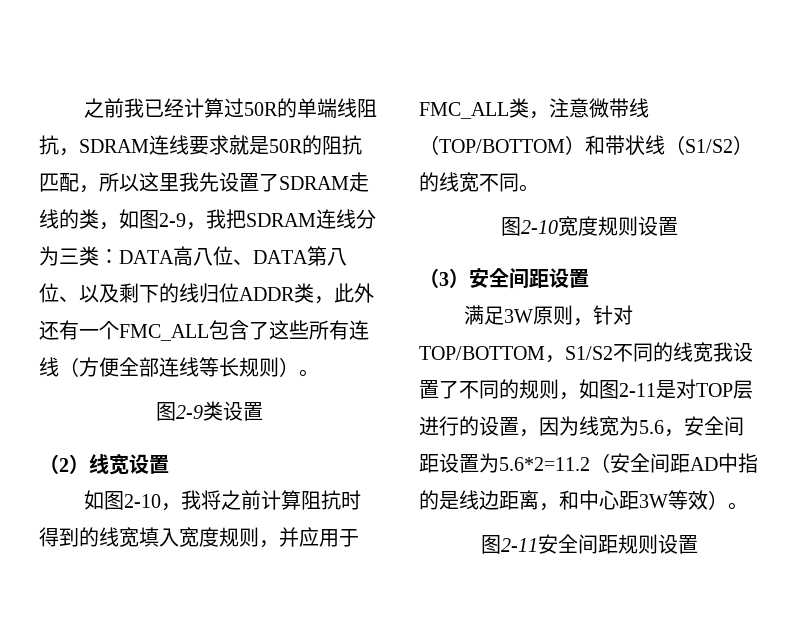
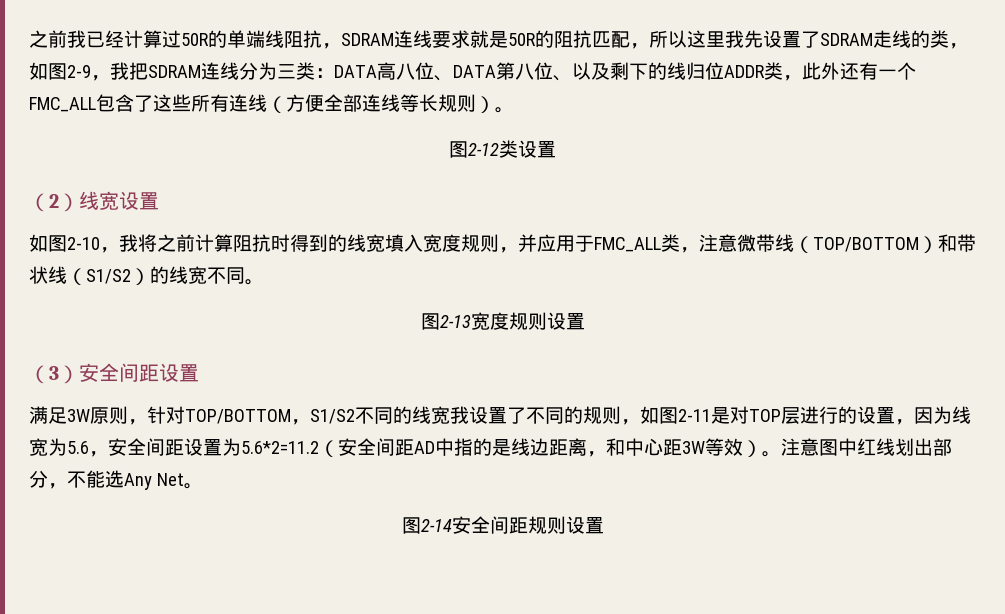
[176,405,203,419] 2-9 -> [468,143,499,156] 2-12
[521,220,558,234] 2-10 -> [439,315,471,328] 2-13
[481,535,538,554] // 图2-11 -> [781,438,952,456] [29,470,203,490] [401,517,452,534] 注意图中红线划出部分，不能选Any Net。 // 图2-14

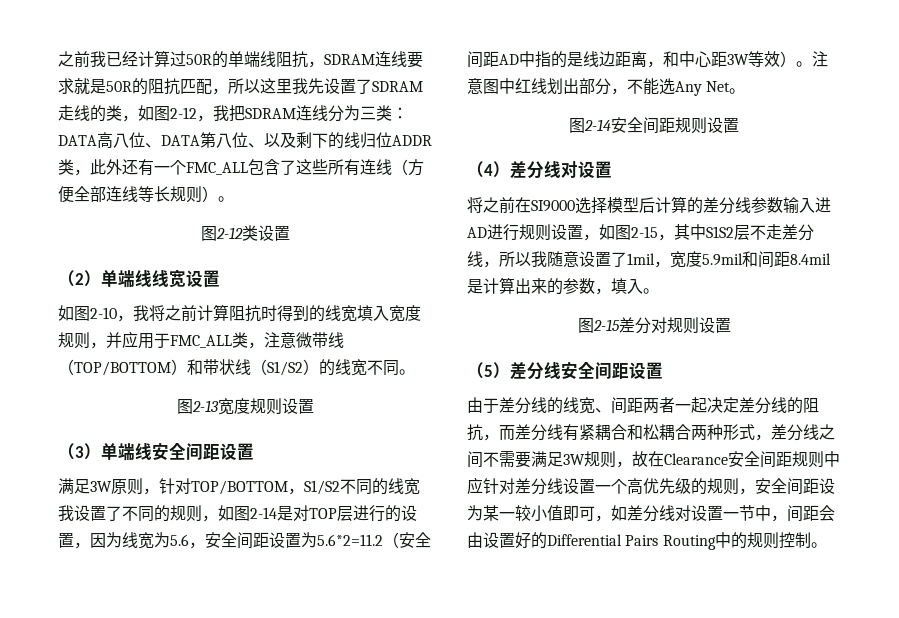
[67,65,91,78] 2-9 -> [170,107,197,119] 2-12
(79, 202) none -> [101,270,152,288] 单端线
(79, 374) none -> [101,443,152,461] 单端线
[678,409,711,422] 2-11 -> [250,507,277,519] 2-14
(604, 525) none -> [467,161,612,179] [467,196,831,214] [467,224,814,241] [467,251,831,268] [467,277,659,295] [577,317,731,334] [467,361,663,380] [467,397,819,414] [467,424,835,441] [467,451,840,468] [467,477,835,495] [467,505,835,522] [467,532,827,550] // （4）差分线对设置 // 将之前在SI9000选择模型后计算的差分线参数输入进AD进行规则设置，如图2-15，其中S1S2层不走差分线，所以我随意设置了1mil，宽度5.9mil和间距8.4mil是计算出来的参数，填入。 // 图2-15差分对规则设置 // （5）差分线安全间距设置 // 由于差分线的线宽、间距两者一起决定差分线的阻抗，而差分线有紧耦合和松耦合两种形式，差分线之间不需要满足3W规则，故在Clearance安全间距规则中应针对差分线设置一个高优先级的规则，安全间距设为某一较小值即可，如差分线对设置一节中，间距会由设置好的Differential Pairs Routing中的规则控制。

